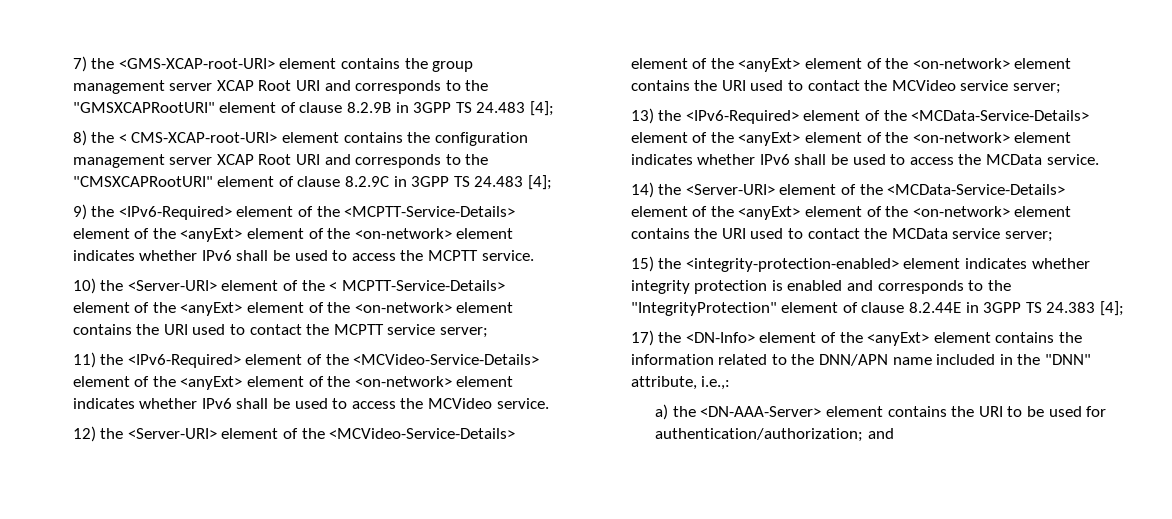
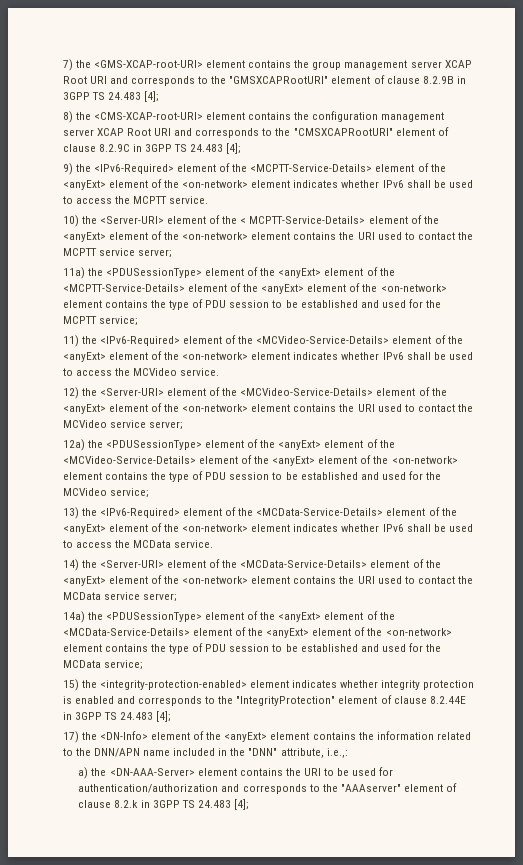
[118,132,278,143] < CMS-XCAP-root-URI> -> [93,112,203,120] <CMS-XCAP-root-URI>
(488, 332) none -> [62,267,395,279] [62,283,447,294] [62,299,442,310] [62,316,138,326] // 11a) the <PDUSessionType> element of the <anyExt> element of the <MCPTT-Service-Details> element of the <anyExt> element of the <on-network> element contains the type of PDU session to be established and used for the MCPTT service;
(1061, 88) none -> [62,439,395,451] [62,455,458,466] [62,471,442,482] [62,488,149,498] // 12a) the <PDUSessionType> element of the <anyExt> element of the <MCVideo-Service-Details> element of the <anyExt> element of the <on-network> element contains the type of PDU session to be established and used for the MCVideo service;
(1053, 236) none -> [62,611,395,623] [62,627,452,638] [62,643,442,654] [62,660,143,670] // 14a) the <PDUSessionType> element of the <anyExt> element of the <MCData-Service-Details> element of the <anyExt> element of the <on-network> element contains the type of PDU session to be established and used for the MCData service;
[1046,302,1096,313] 24.383 -> [119,712,153,720] 24.483
[655,428,894,442] authentication/authorization; and -> [78,783,458,794] [78,799,249,810] authentication/authorization and corresponds to the "AAAserver" element of clause 8.2.k in 3GPP TS 24.483 [4];

